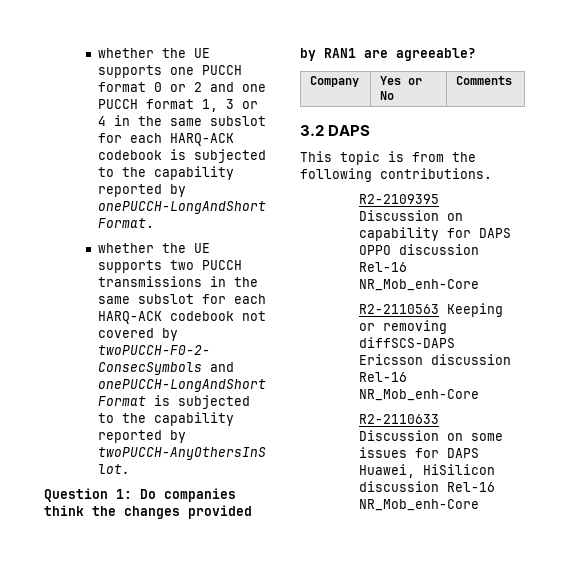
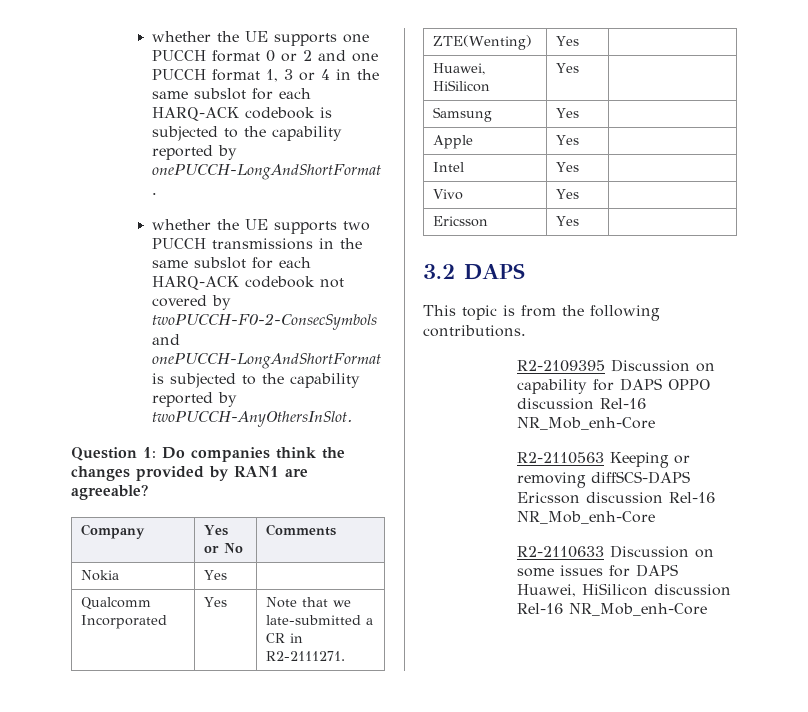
(513, 80) none -> [81,570,120,581] [204,570,228,580] [81,597,152,610] [81,615,168,629] [204,597,228,607] [266,597,352,608] [266,615,374,625] [266,633,304,643] [266,651,346,661] [433,35,533,50] [556,36,580,46] [433,63,486,75] [433,80,491,92] [556,63,580,73] [433,107,493,122] [556,108,580,118] [433,135,474,149] [556,135,580,145] [433,162,465,172] [556,162,580,172] [433,189,464,200] [556,189,580,199] [433,216,489,227] [556,216,580,226] // Nokia | Yes | // Qualcomm Incorporated | Yes | Note that we late-submitted a CR in R2-2111271. // ZTE(Wenting) | Yes | // Huawei, HiSilicon | Yes | // Samsung | Yes | // Apple | Yes | // Intel | Yes | // Vivo | Yes | // Ericsson | Yes |

